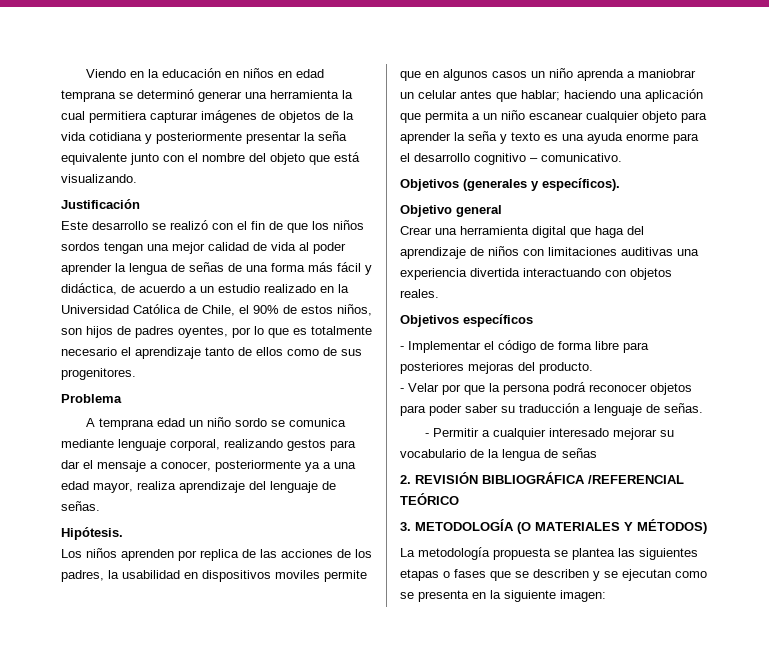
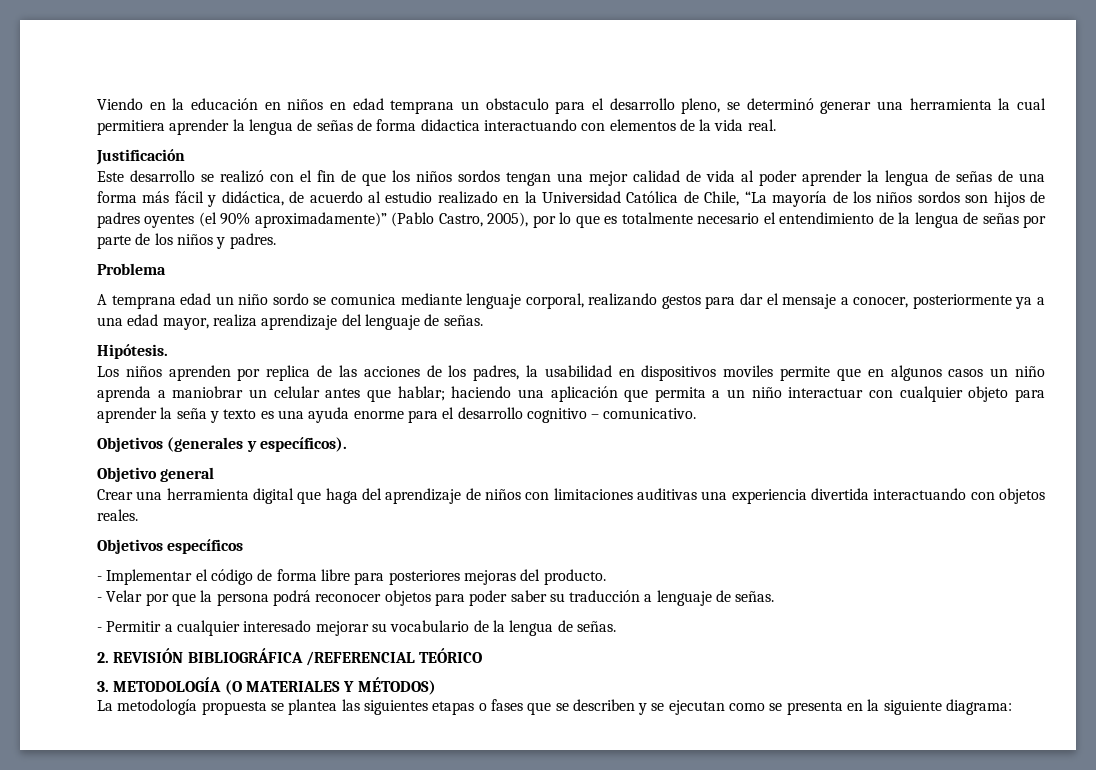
(116, 96) none -> [461,98,721,114] un obstaculo para el desarrollo pleno,
[150,110,354,123] [61,131,347,144] [61,152,360,165] [61,174,137,183] capturar imágenes de objetos de la vida cotidiana y posteriormente presentar la seña equivalente junto con el nombre del objeto que está visualizando. -> [169,119,776,135] aprender la lengua de señas de forma didactica interactuando con elementos de la vida real.
[189,286,214,293] a un -> [367,191,381,203] al
[239,304,372,316] [61,326,228,338] el 90% de estos niños, son hijos de padres oyentes, -> [744,191,1045,207] [97,212,529,228] “La mayoría de los niños sordos son hijos de padres oyentes (el 90% aproximadamente)” (Pablo Castro, 2005),
[135,347,362,359] [61,368,136,380] aprendizaje tanto de ellos como de sus progenitores. -> [779,212,1046,228] [97,233,276,249] entendimiento de la lengua de señas por parte de los niños y padres.
[529,112,583,120] escanear -> [788,387,894,398] interactuar con
[562,448,597,458] señas -> [576,621,616,632] señas.
[560,590,606,602] imagen: -> [946,699,1013,715] diagrama:

